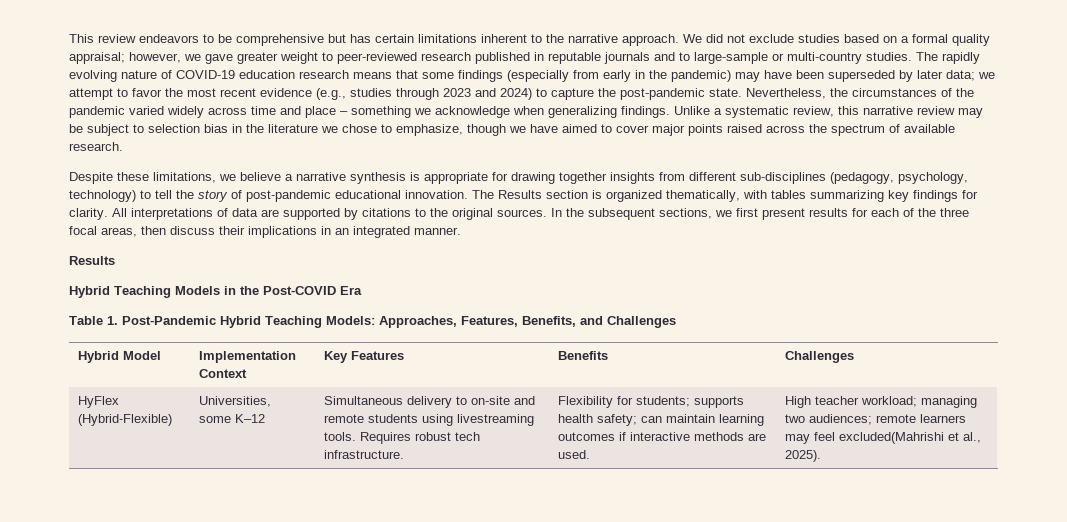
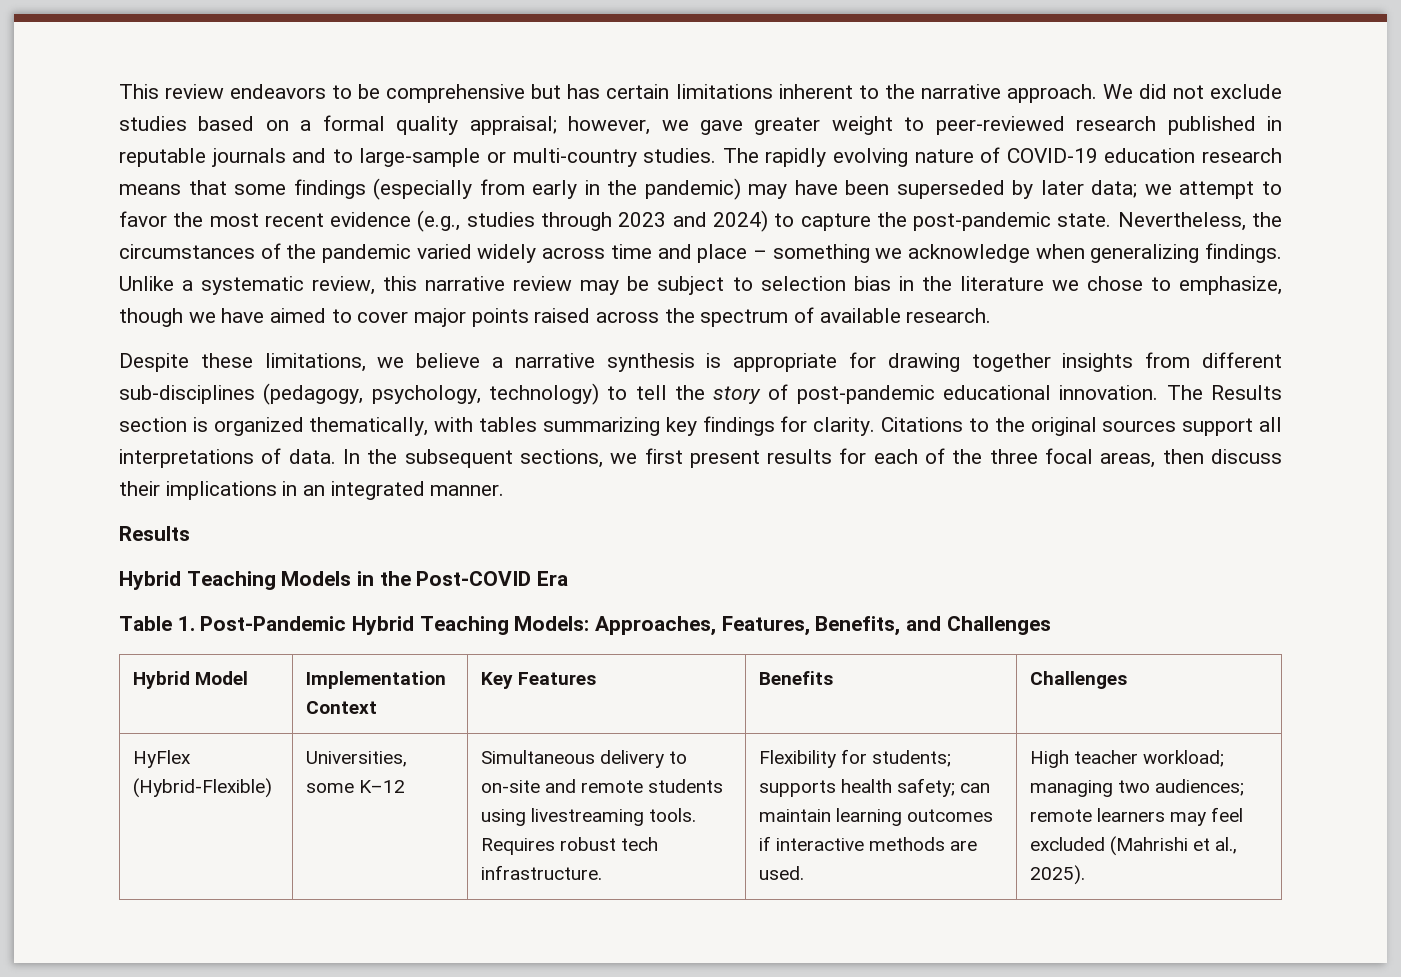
[112,208,547,220] All interpretations of data are supported by citations to the original sources. -> [881,417,1283,436] [119,448,336,468] Citations to the original sources support all interpretations of data.
[839,432,945,444] excluded(Mahrishi -> [1029,836,1188,856] excluded (Mahrishi

